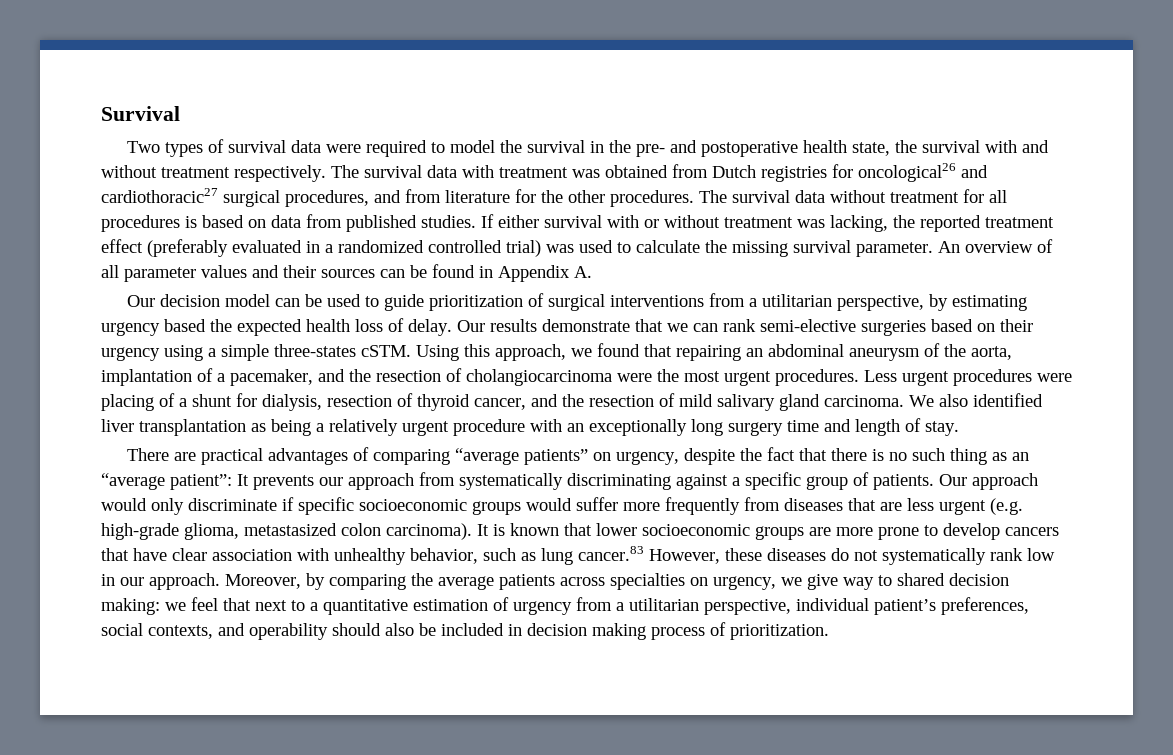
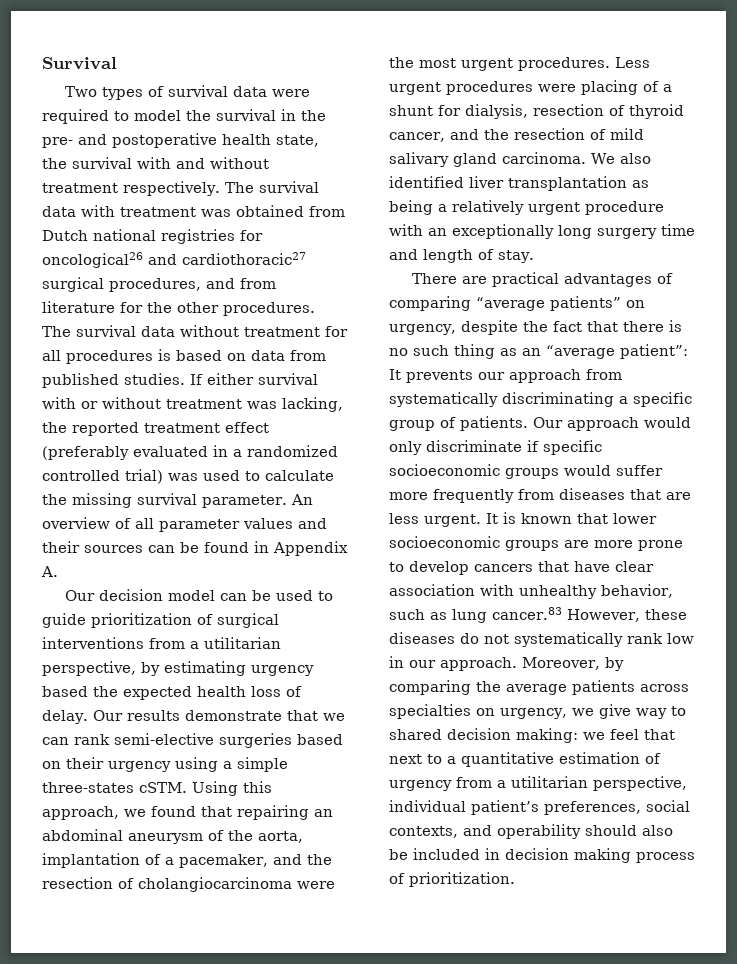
(756, 171) none -> [93,229,156,241] national
[676,474,728,490] against -> (614, 399) none
[939,498,1023,515] [101,523,472,540] urgent (e.g. high-grade glioma, metastasized colon carcinoma). -> [424,514,481,527] urgent.

